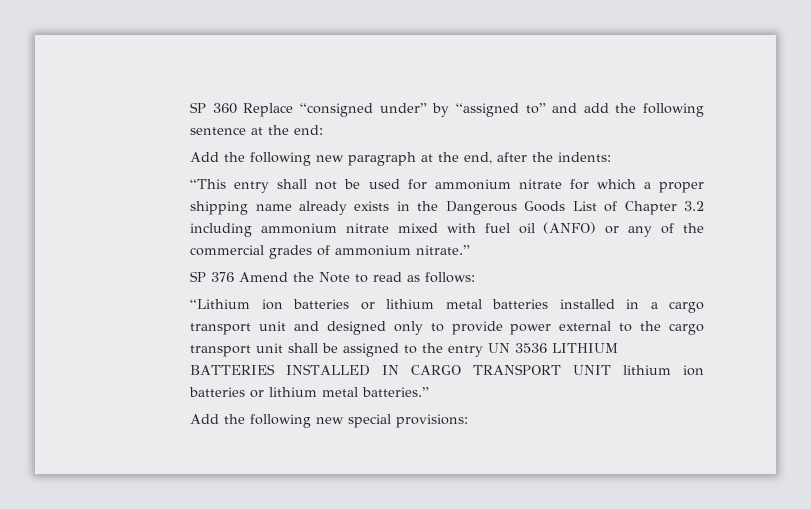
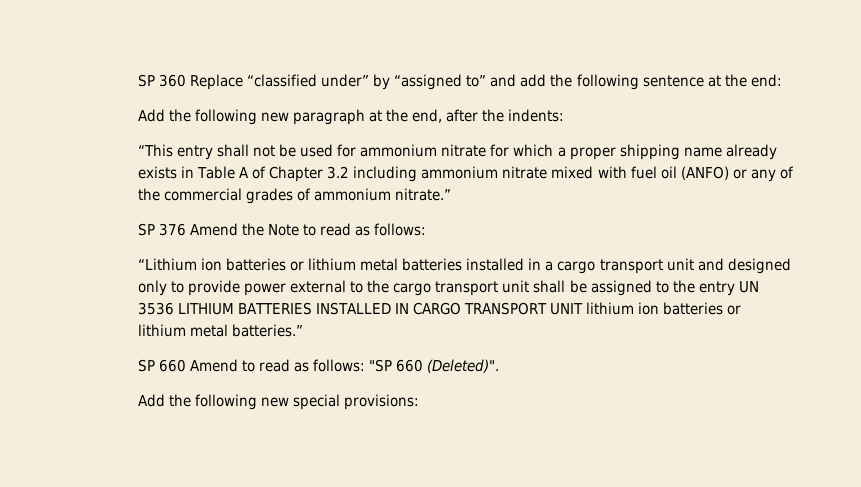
[300,103,374,117] “consigned -> [247,74,318,87] “classified
[417,201,597,215] the Dangerous Goods List -> [197,166,250,179] Table A
(430, 392) none -> [137,359,500,373] // SP 660 Amend to read as follows: "SP 660 (Deleted)".

